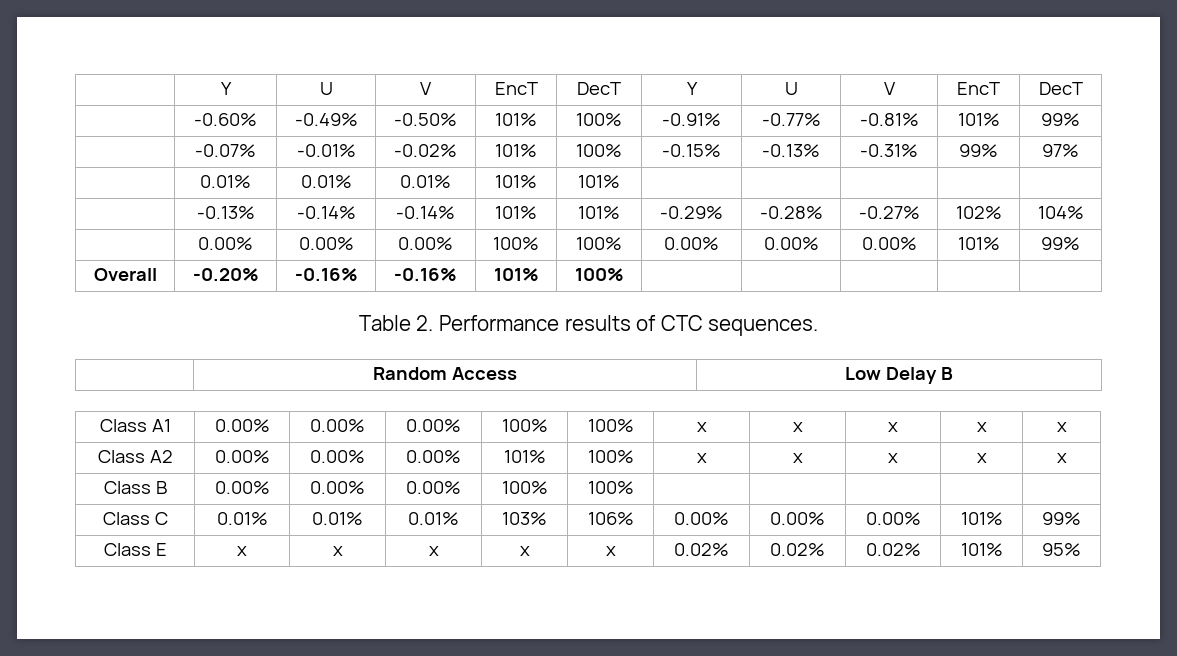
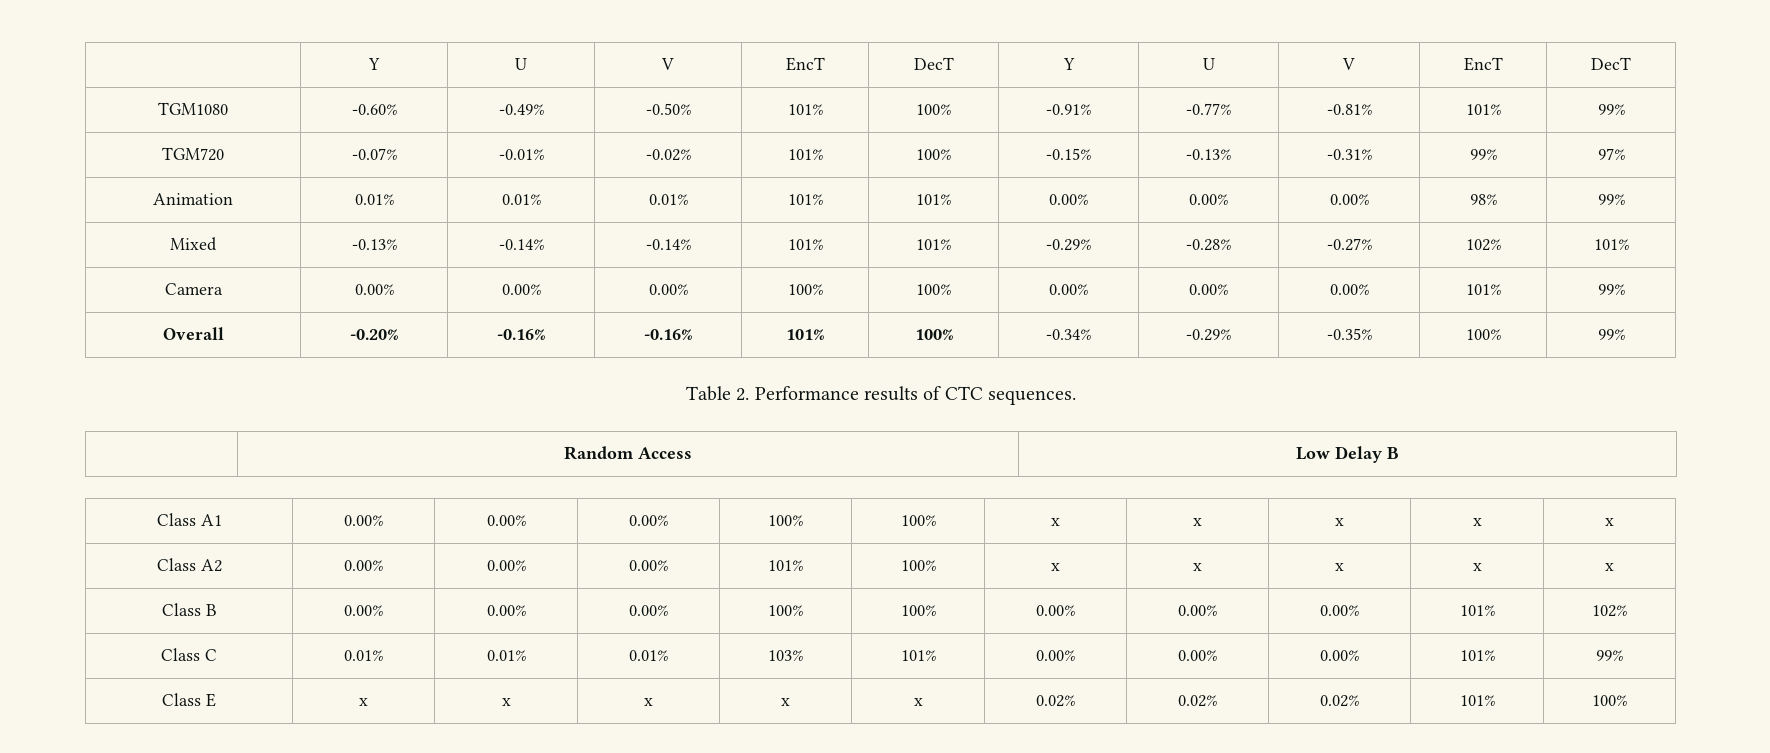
(1083, 88) none -> [158,102,228,115] TGM1080
(1080, 119) none -> [162,147,224,161] TGM720
(1079, 150) none -> [153,193,233,205] Animation
(620, 181) | | | | // -> [1049,194,1088,205] [1189,194,1228,205] [1329,194,1369,205] [1469,194,1497,205] [1597,194,1625,205] [170,237,217,251] 0.00% | 0.00% | 0.00% | 98% | 99% // Mixed
[1037,206,1084,219] 104% // -> [1593,239,1629,250] [164,283,223,295] 101% // Camera
(624, 274) | | | | -> [1046,329,1091,340] [1186,329,1231,341] [1326,328,1372,340] [1465,329,1501,340] [1597,329,1625,340] -0.34% | -0.29% | -0.35% | 100% | 99%
(634, 487) | | | | -> [1036,605,1075,616] [1178,605,1217,616] [1320,605,1359,616] [1459,605,1495,616] [1592,605,1627,617] 0.00% | 0.00% | 0.00% | 101% | 102%
[587,512,634,525] 106% -> [900,650,936,661] 101%
[1042,543,1081,556] 95% -> [1592,695,1627,706] 100%

